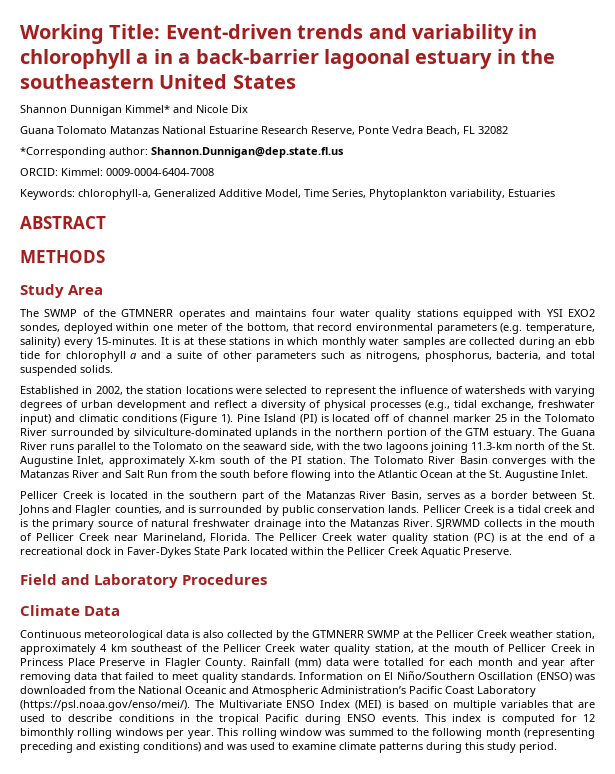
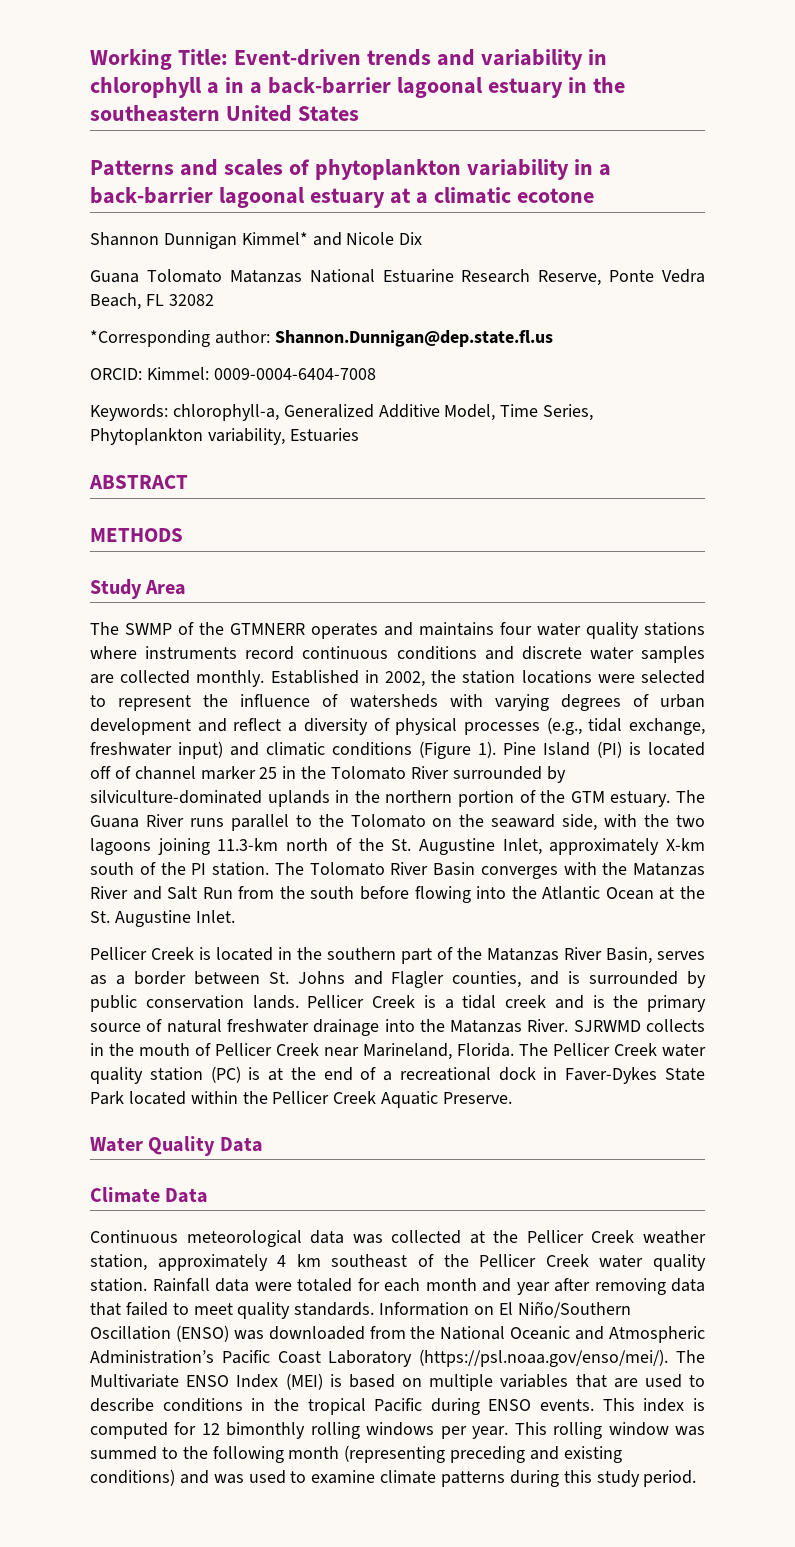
(296, 82) none -> [90,159,611,180] [90,187,594,208] // Patterns and scales of phytoplankton variability in a back-barrier lagoonal estuary at a climatic ecotone
[462,309,595,320] [20,323,595,334] [20,337,595,348] [20,351,595,362] [20,365,113,376] equipped with YSI EXO2 sondes, deployed within one meter of the bottom, that record environmental parameters (e.g. temperature, salinity) every 15-minutes. It is at these stations in which monthly water samples are collected during an ebb tide for chlorophyll a and a suite of other parameters such as nitrogens, phosphorus, bacteria, and total suspended solids. // -> [90,646,705,663] [90,670,265,687] where instruments record continuous conditions and discrete water samples are collected monthly.
[20,574,268,588] Field and Laboratory Procedures -> [90,1136,263,1156] Water Quality Data
[192,630,400,641] is also collected by the GTMNERR SWMP -> [352,1230,462,1244] was collected
[374,644,596,653] [20,658,321,669] station, at the mouth of Pellicer Creek in Princess Place Preserve in Flagler County. Rainfall (mm) -> [90,1278,210,1292] station. Rainfall
[383,658,424,666] totalled -> [297,1278,352,1292] totaled

